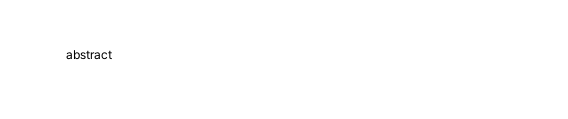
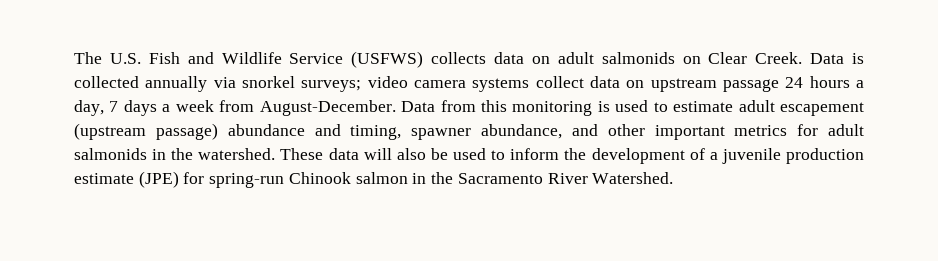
[66,50,112,60] abstract -> [74,51,864,68] [74,76,865,92] [74,100,864,116] [74,123,865,140] [74,148,865,164] [74,171,674,188] The U.S. Fish and Wildlife Service (USFWS) collects data on adult salmonids on Clear Creek. Data is collected annually via snorkel surveys; video camera systems collect data on upstream passage 24 hours a day, 7 days a week from August-December. Data from this monitoring is used to estimate adult escapement (upstream passage) abundance and timing, spawner abundance, and other important metrics for adult salmonids in the watershed. These data will also be used to inform the development of a juvenile production estimate (JPE) for spring-run Chinook salmon in the Sacramento River Watershed.

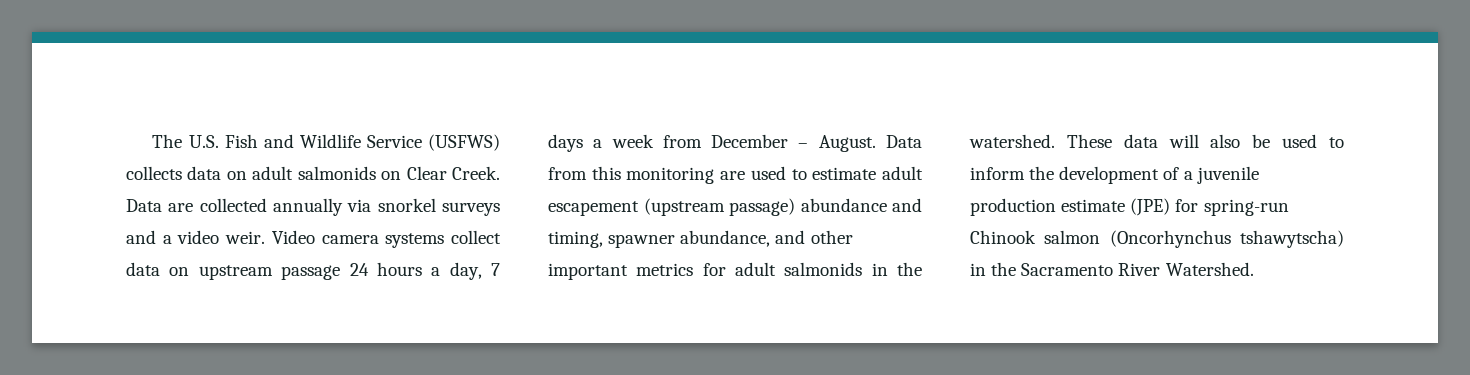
[852,53,864,64] is -> [168,203,194,212] are
[301,76,408,92] surveys; video -> [442,202,501,216] [126,230,315,244] surveys and a video weir. Video
[259,100,396,116] August-December. -> [711,134,876,152] December – August.
[597,101,610,112] is -> [720,171,746,180] are
(408, 178) none -> [1109,230,1344,248] (Oncorhynchus tshawytscha)

